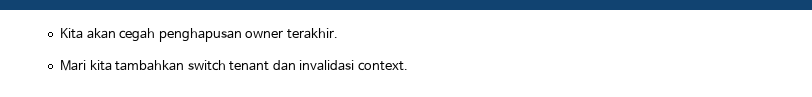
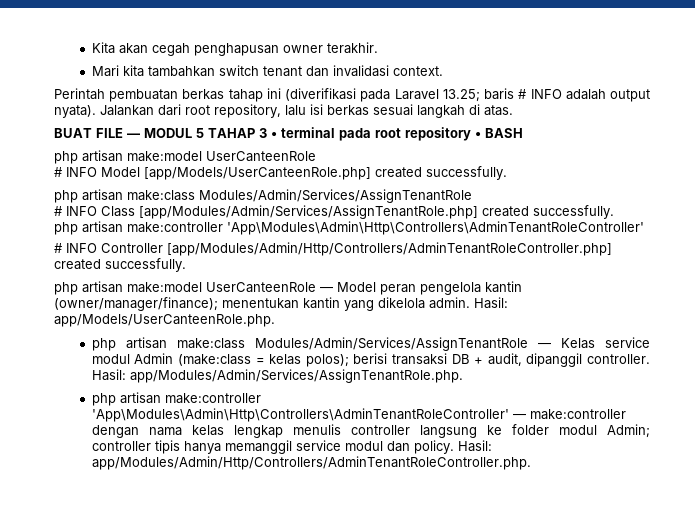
(408, 66) none -> [54,88,650,102] [54,104,513,118] [54,127,523,141] [54,150,316,164] [54,166,507,180] [54,189,472,203] [54,205,614,219] [54,221,644,235] [54,242,612,256] [54,258,186,272] [54,281,522,295] [54,297,508,311] [54,314,275,327] [91,337,650,351] [91,353,650,367] [91,369,463,383] [91,392,261,406] [91,408,626,422] [91,424,651,438] [91,440,492,454] [91,456,531,470] // Perintah pembuatan berkas tahap ini (diverifikasi pada Laravel 13.25; baris # INFO adalah output nyata). Jalankan dari root repository, lalu isi berkas sesuai langkah di atas. // BUAT FILE — MODUL 5 TAHAP 3 • terminal pada root repository • BASH // php artisan make:model UserCanteenRole // # INFO Model [app/Models/UserCanteenRole.php] created successfully. // php artisan make:class Modules/Admin/Services/AssignTenantRole // # INFO Class [app/Modules/Admin/Services/AssignTenantRole.php] created successfully. // php artisan make:controller 'App\Modules\Admin\Http\Controllers\AdminTenantRoleController' // # INFO Controller [app/Modules/Admin/Http/Controllers/AdminTenantRoleController.php] created successfully. // php artisan make:model UserCanteenRole — Model peran pengelola kantin (owner/manager/finance); menentukan kantin yang dikelola admin. Hasil: app/Models/UserCanteenRole.php. // php artisan make:class Modules/Admin/Services/AssignTenantRole — Kelas service modul Admin (make:class = kelas polos); berisi transaksi DB + audit, dipanggil controller. Hasil: app/Modules/Admin/Services/AssignTenantRole.php. // php artisan make:controller 'App\Modules\Admin\Http\Controllers\AdminTenantRoleController' — make:controller dengan nama kelas lengkap menulis controller langsung ke folder modul Admin; controller tipis hanya memanggil service modul dan policy. Hasil: app/Modules/Admin/Http/Controllers/AdminTenantRoleController.php.

